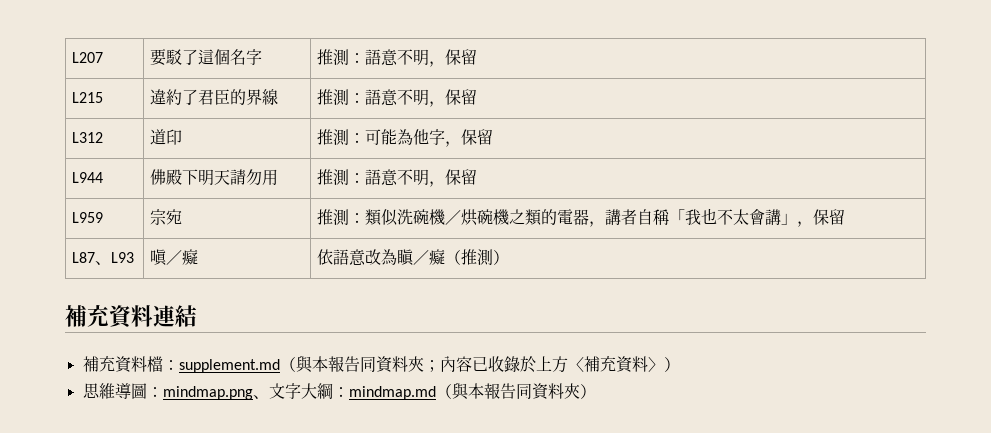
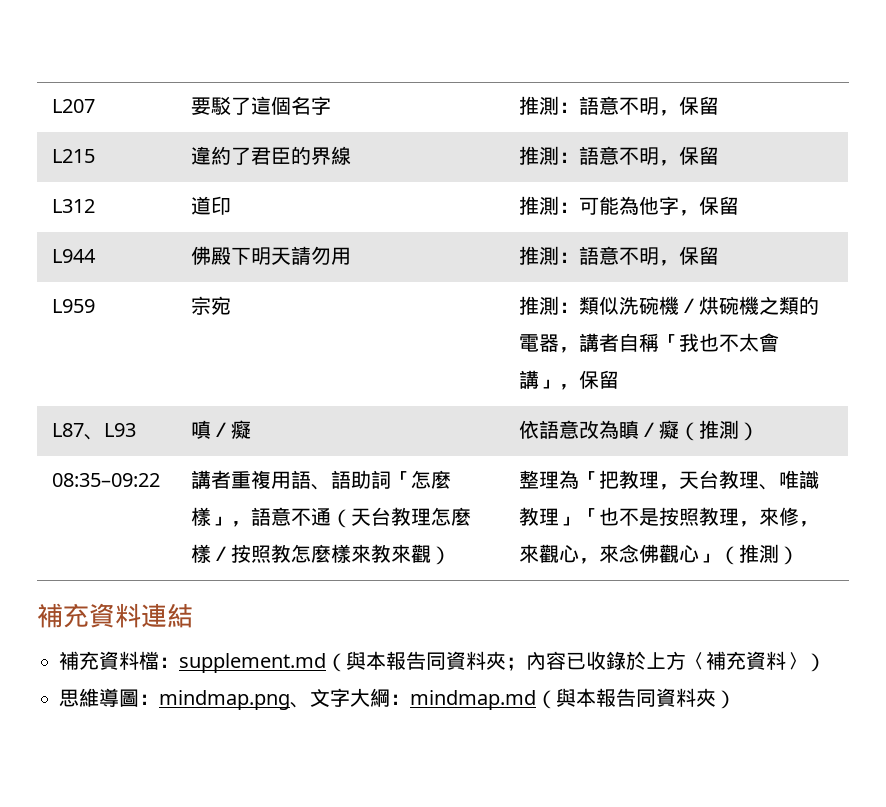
(509, 257) none -> [52,473,161,487] [191,470,452,490] [191,507,472,528] [191,544,452,565] [519,470,820,490] [519,507,820,527] [519,544,800,565] // 08:35–09:22 | 講者重複用語、語助詞「怎麼樣」，語意不通（天台教理怎麼樣／按照教怎麼樣來教來觀） | 整理為「把教理，天台教理、唯識教理」「也不是按照教理，來修，來觀心，來念佛觀心」（推測）

